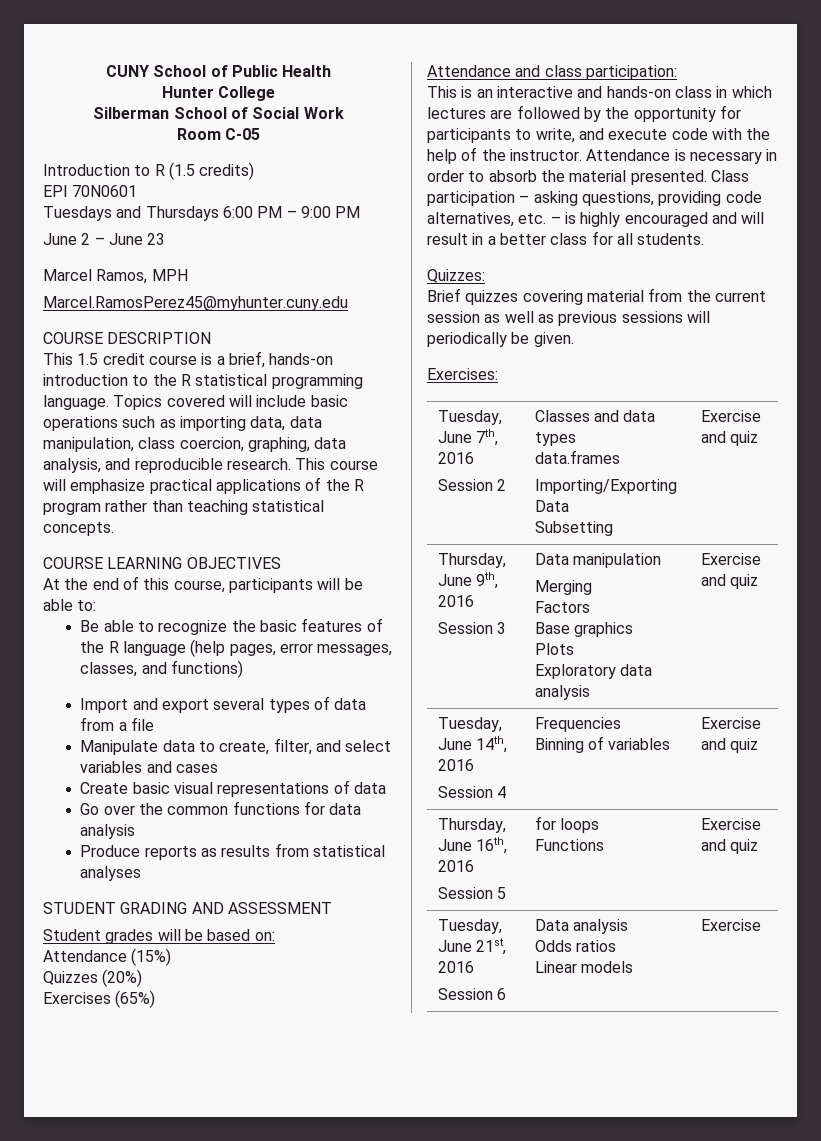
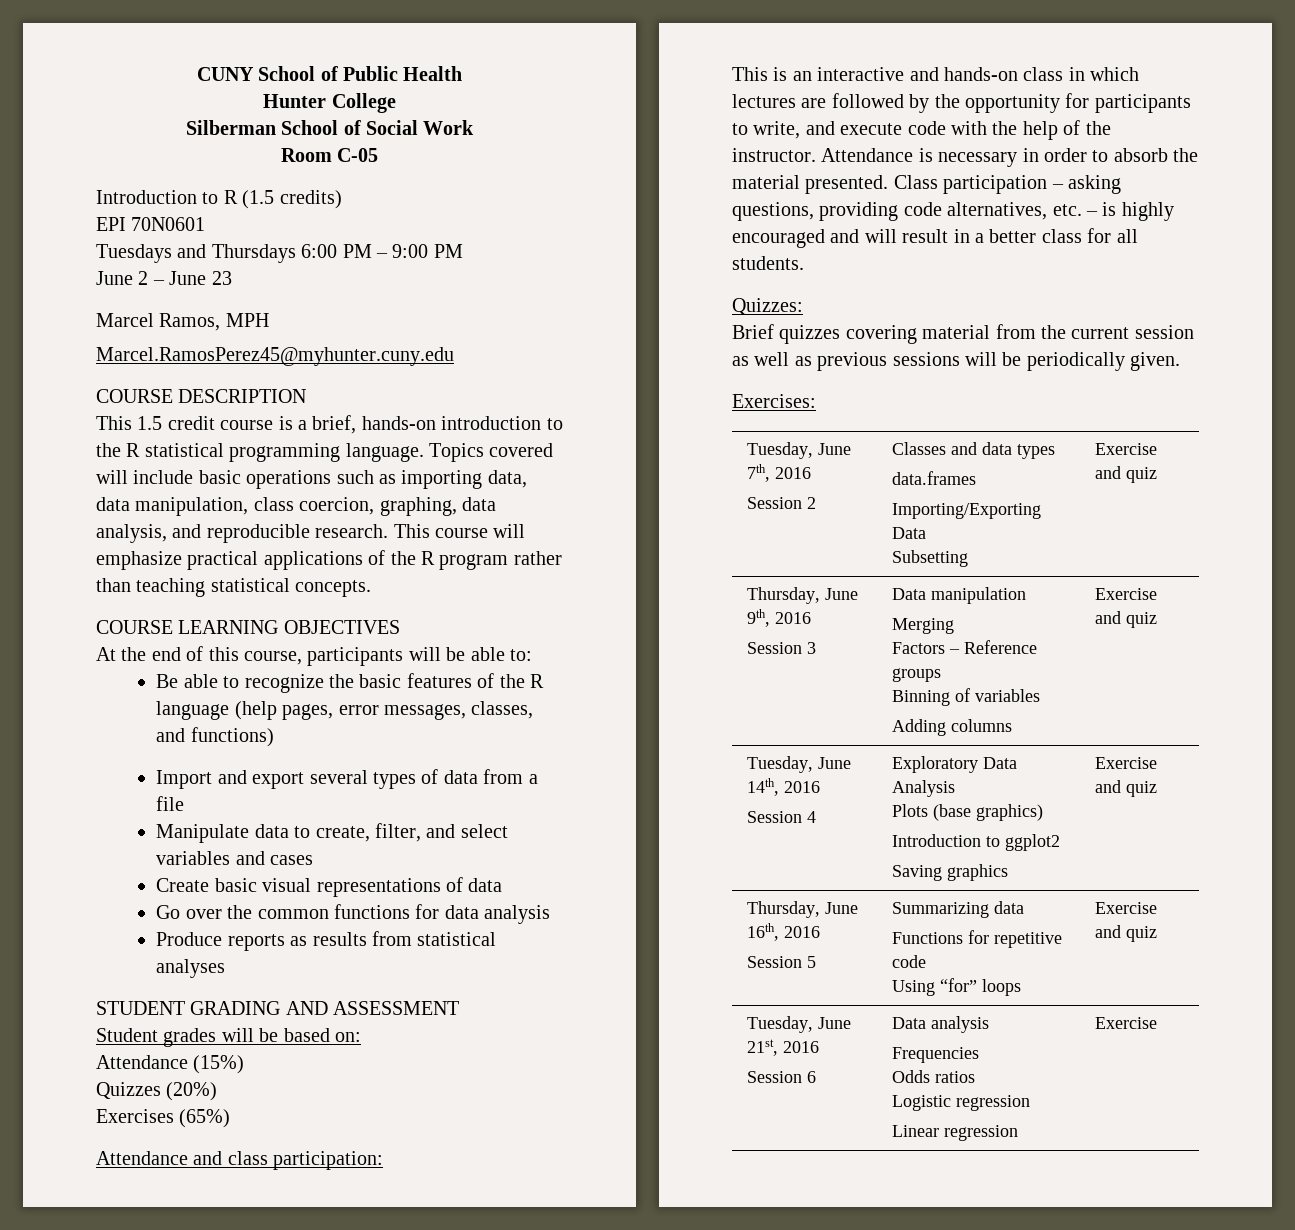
[427,332,530,347] periodically be -> [1002,352,1125,371] be periodically
[534,622,633,637] [534,643,574,655] [534,664,652,679] [534,685,590,700] // Base graphics // Plots // Exploratory data analysis -> [949,640,1038,654] [892,668,942,682] [892,688,1041,706] [892,719,1013,736] – Reference groups // Binning of variables // Adding columns
[534,717,621,732] [534,736,671,753] Frequencies // Binning of variables -> [892,756,1018,773] [892,780,956,797] [892,804,1044,821] [892,834,1061,851] [892,864,1009,881] Exploratory Data Analysis // Plots (base graphics) // Introduction to ggplot2 // Saving graphics
[534,816,599,833] for loops -> [892,901,1025,918] Summarizing data
(604, 845) none -> [968,930,1063,948] [892,955,927,968] [892,978,1022,996] for repetitive code // Using “for” loops
(628, 926) none -> [892,1047,980,1063] // Frequencies
(616, 946) none -> [892,1095,1031,1111] // Logistic regression
[580,961,633,973] models -> [944,1125,1019,1141] regression

